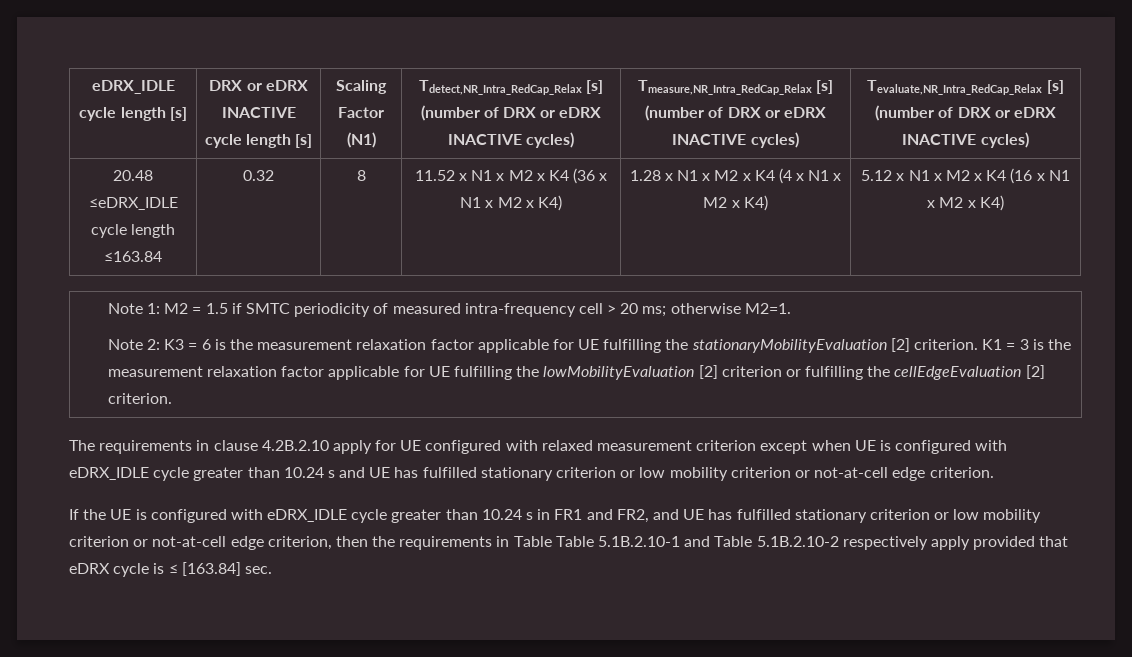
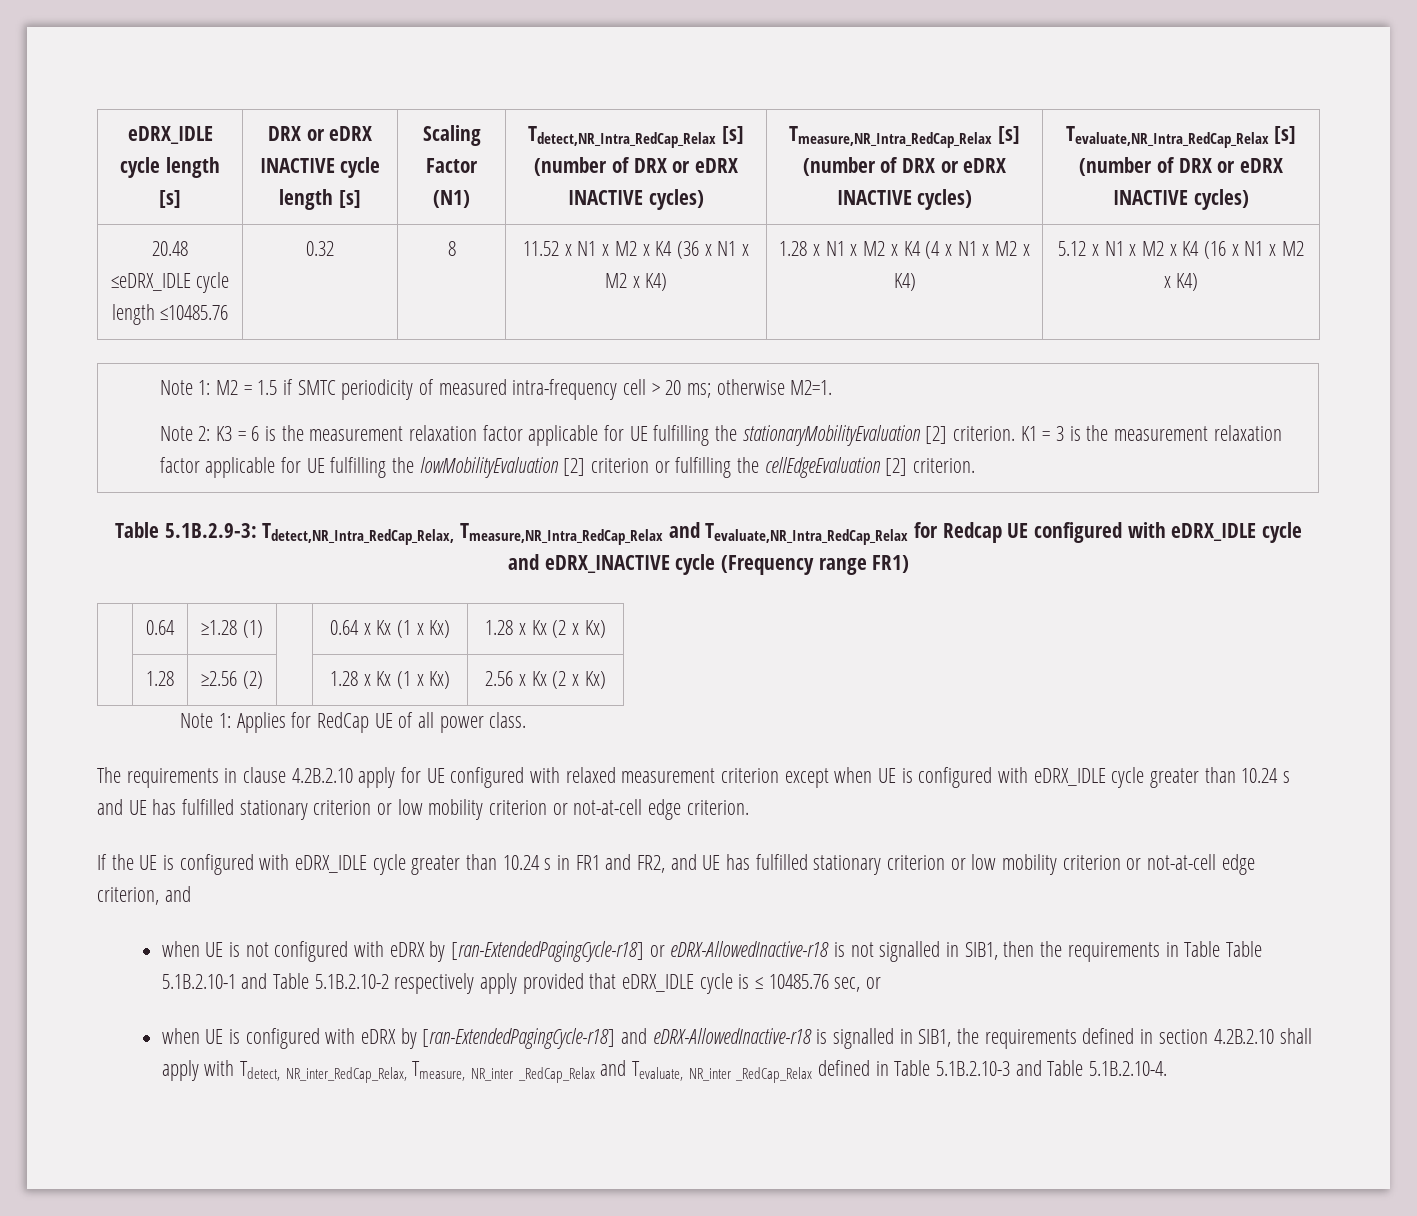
[104,251,162,262] ≤163.84 -> [160,305,229,320] ≤10485.76
(172, 398) none -> [114,522,1303,545] [507,554,910,575] [146,620,175,635] [201,620,263,638] [329,620,451,638] [485,620,606,638] [146,671,174,686] [201,671,263,689] [329,671,451,689] [485,671,606,689] [180,712,527,733] // Table 5.1B.2.9-3: Tdetect,NR_Intra_RedCap_Relax, Tmeasure,NR_Intra_RedCap_Relax and Tevaluate,NR_Intra_RedCap_Relax for Redcap UE configured with eDRX_IDLE cycle and eDRX_INACTIVE cycle (Frequency range FR1) // | 0.64 | ≥1.28 (1) | | 0.64 x Kx (1 x Kx) | 1.28 x Kx (2 x Kx) // | 1.28 | ≥2.56 (2) | | 1.28 x Kx (1 x Kx) | 2.56 x Kx (2 x Kx) // Note 1: Applies for RedCap UE of all power class.
(332, 543) none -> [164,886,191,902] [161,941,998,962] and // when UE is not configured with eDRX by [ran-ExtendedPagingCycle-r18] or eDRX-AllowedInactive-r18 is not signalled in SIB1,
[69,563,110,574] eDRX -> [622,974,695,992] eDRX_IDLE
[181,562,272,576] [163.84] sec. -> [768,974,882,992] [161,1028,1313,1049] [161,1060,1168,1083] 10485.76 sec, or // when UE is configured with eDRX by [ran-ExtendedPagingCycle-r18] and eDRX-AllowedInactive-r18 is signalled in SIB1, the requirements defined in section 4.2B.2.10 shall apply with Tdetect, NR_inter_RedCap_Relax, Tmeasure, NR_inter _RedCap_Relax and Tevaluate, NR_inter _RedCap_Relax defined in Table 5.1B.2.10-3 and Table 5.1B.2.10-4.

